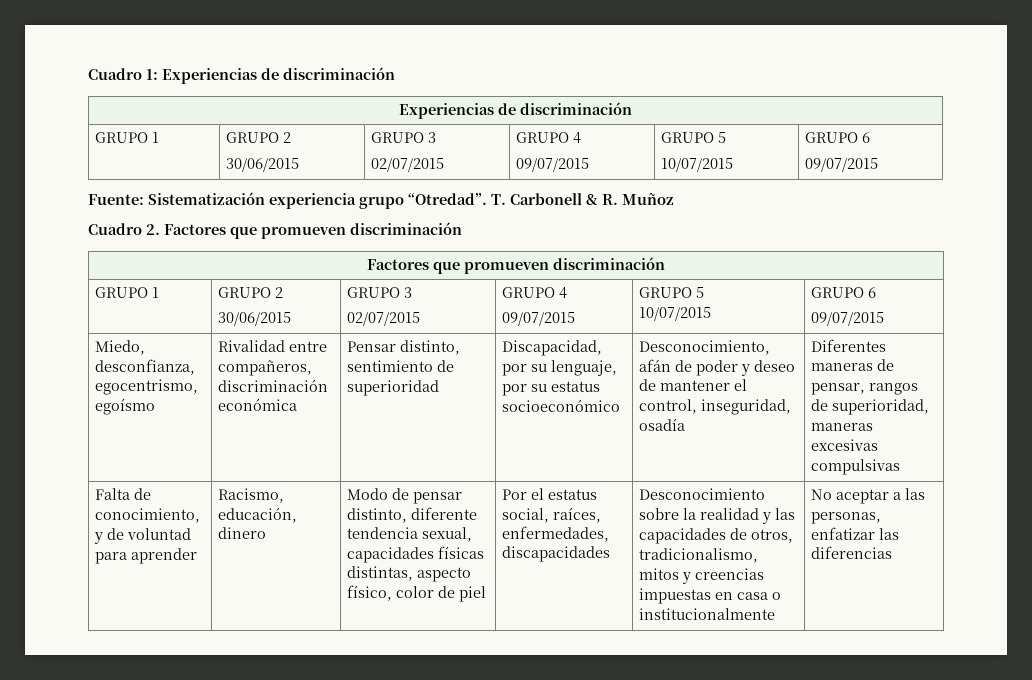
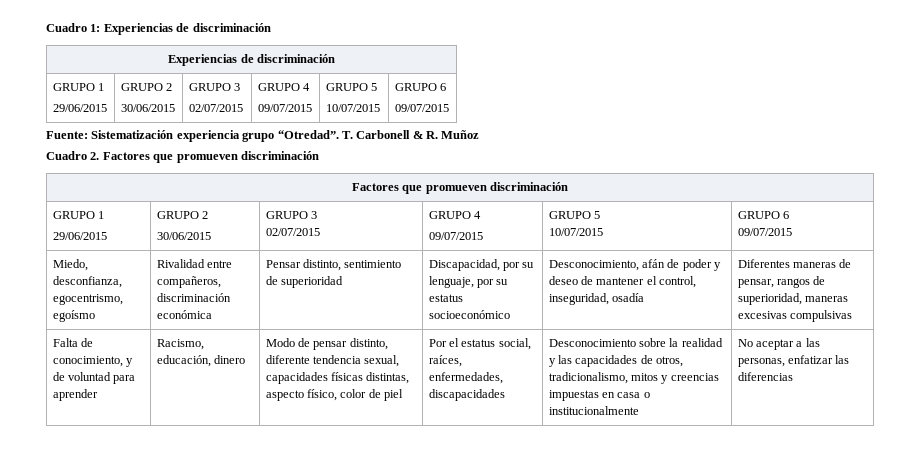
(160, 137) none -> [52,104,107,112] // 29/06/2015
(160, 292) none -> [52,232,107,240] // 29/06/2015

